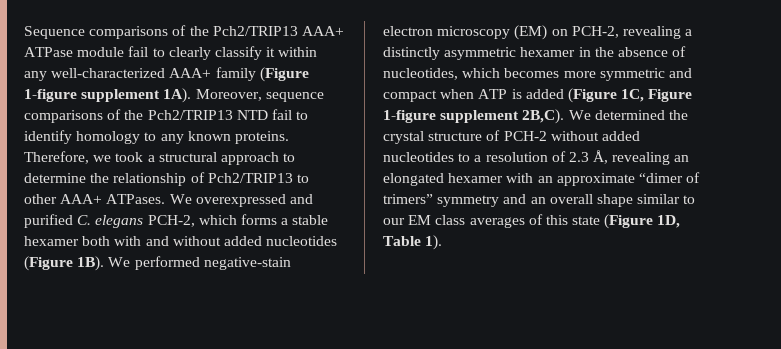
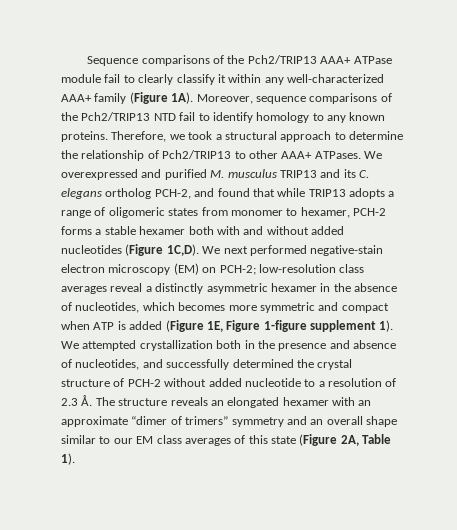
[24,89,161,102] 1-figure supplement -> (168, 98) none
[77,215,237,228] C. elegans PCH-2, which -> [210,169,369,178] [61,188,395,199] [61,207,386,218] M. musculus TRIP13 and its C. elegans ortholog PCH-2, and found that while TRIP13 adopts a range of oligomeric states from monomer to hexamer, PCH-2
[77,256,131,271] 1B). We -> [166,244,248,256] 1C,D). We next
[571,26,681,39] PCH-2, revealing -> [219,264,365,275] [61,283,143,294] PCH-2; low-resolution class averages reveal
[621,89,645,102] 1C, -> [206,321,223,332] 1E,
[522,109,591,124] 2B,C). We -> [379,320,394,332] [61,340,396,351] [61,359,230,370] 1). We attempted crystallization both in the presence and absence of nucleotides, and successfully
[383,152,454,162] nucleotides -> [244,378,301,387] nucleotide
[593,150,671,165] Å, revealing -> [81,395,208,406] Å. The structure reveals
[657,215,681,228] 1D, -> [340,435,359,446] 2A,

